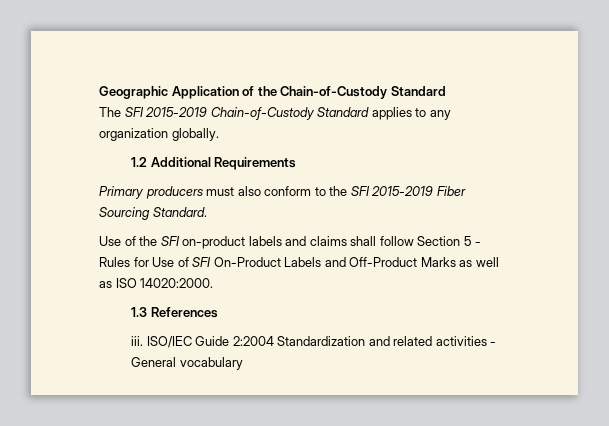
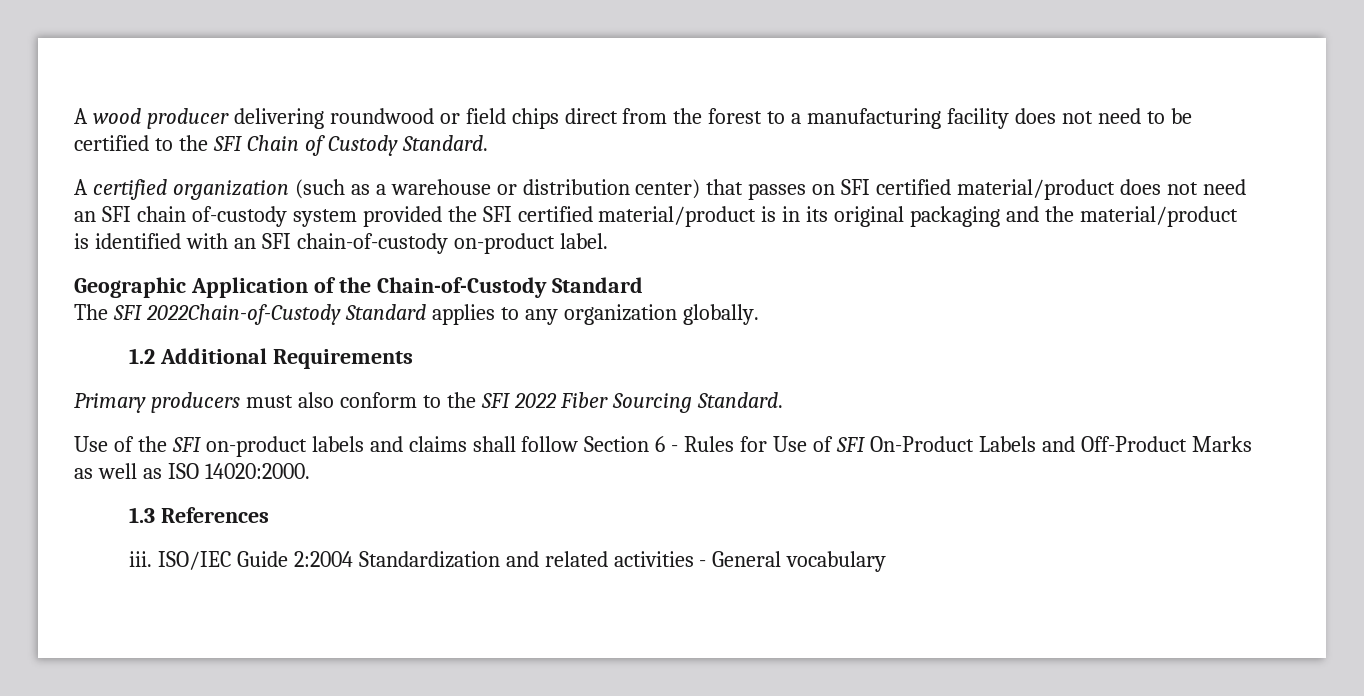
(99, 92) none -> [74,108,1192,129] [74,135,488,156] [74,179,1246,200] [74,206,1238,227] [74,233,608,254] A wood producer delivering roundwood or field chips direct from the forest to a manufacturing facility does not need to be certified to the SFI Chain of Custody Standard. // A certified organization (such as a warehouse or distribution center) that passes on SFI certified material/product does not need an SFI chain of-custody system provided the SFI certified material/product is in its original packaging and the material/product is identified with an SFI chain-of-custody on-product label. //
[145,107,314,120] 2015-2019 Chain-of-Custody -> [145,304,341,325] 2022Chain-of-Custody
[371,186,434,196] 2015-2019 -> [513,393,557,408] 2022
[463,236,472,246] 5 -> [655,436,666,452] 6

